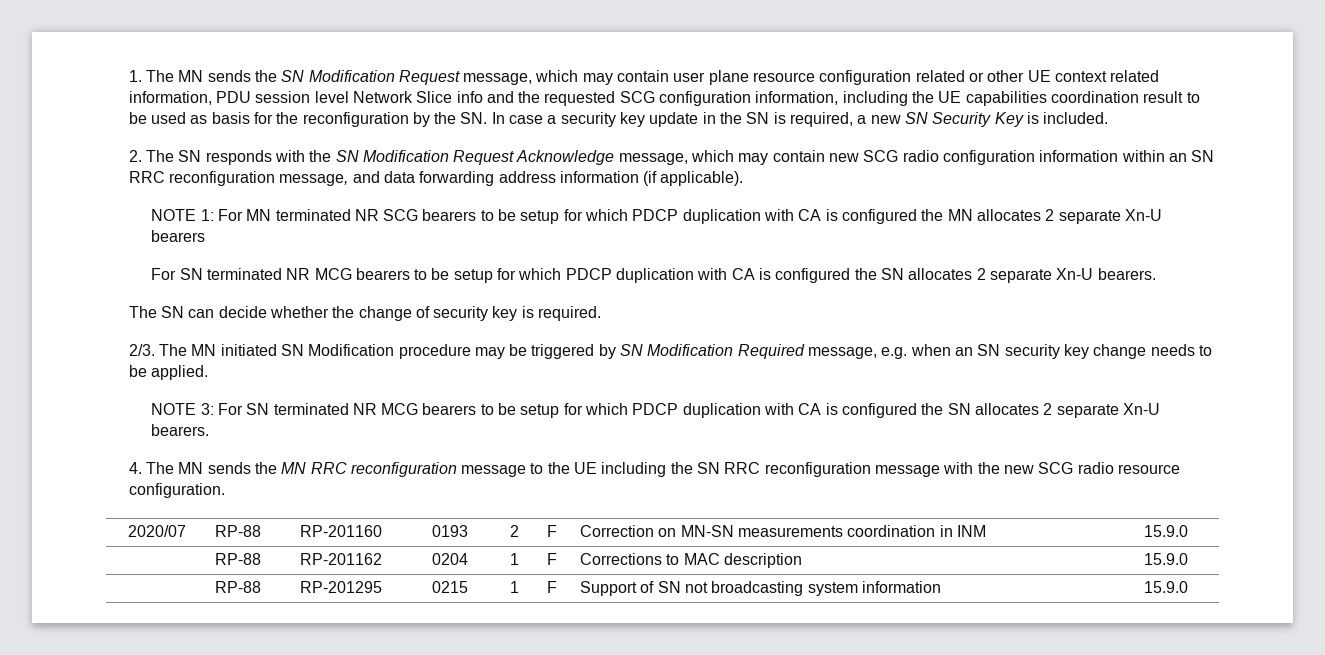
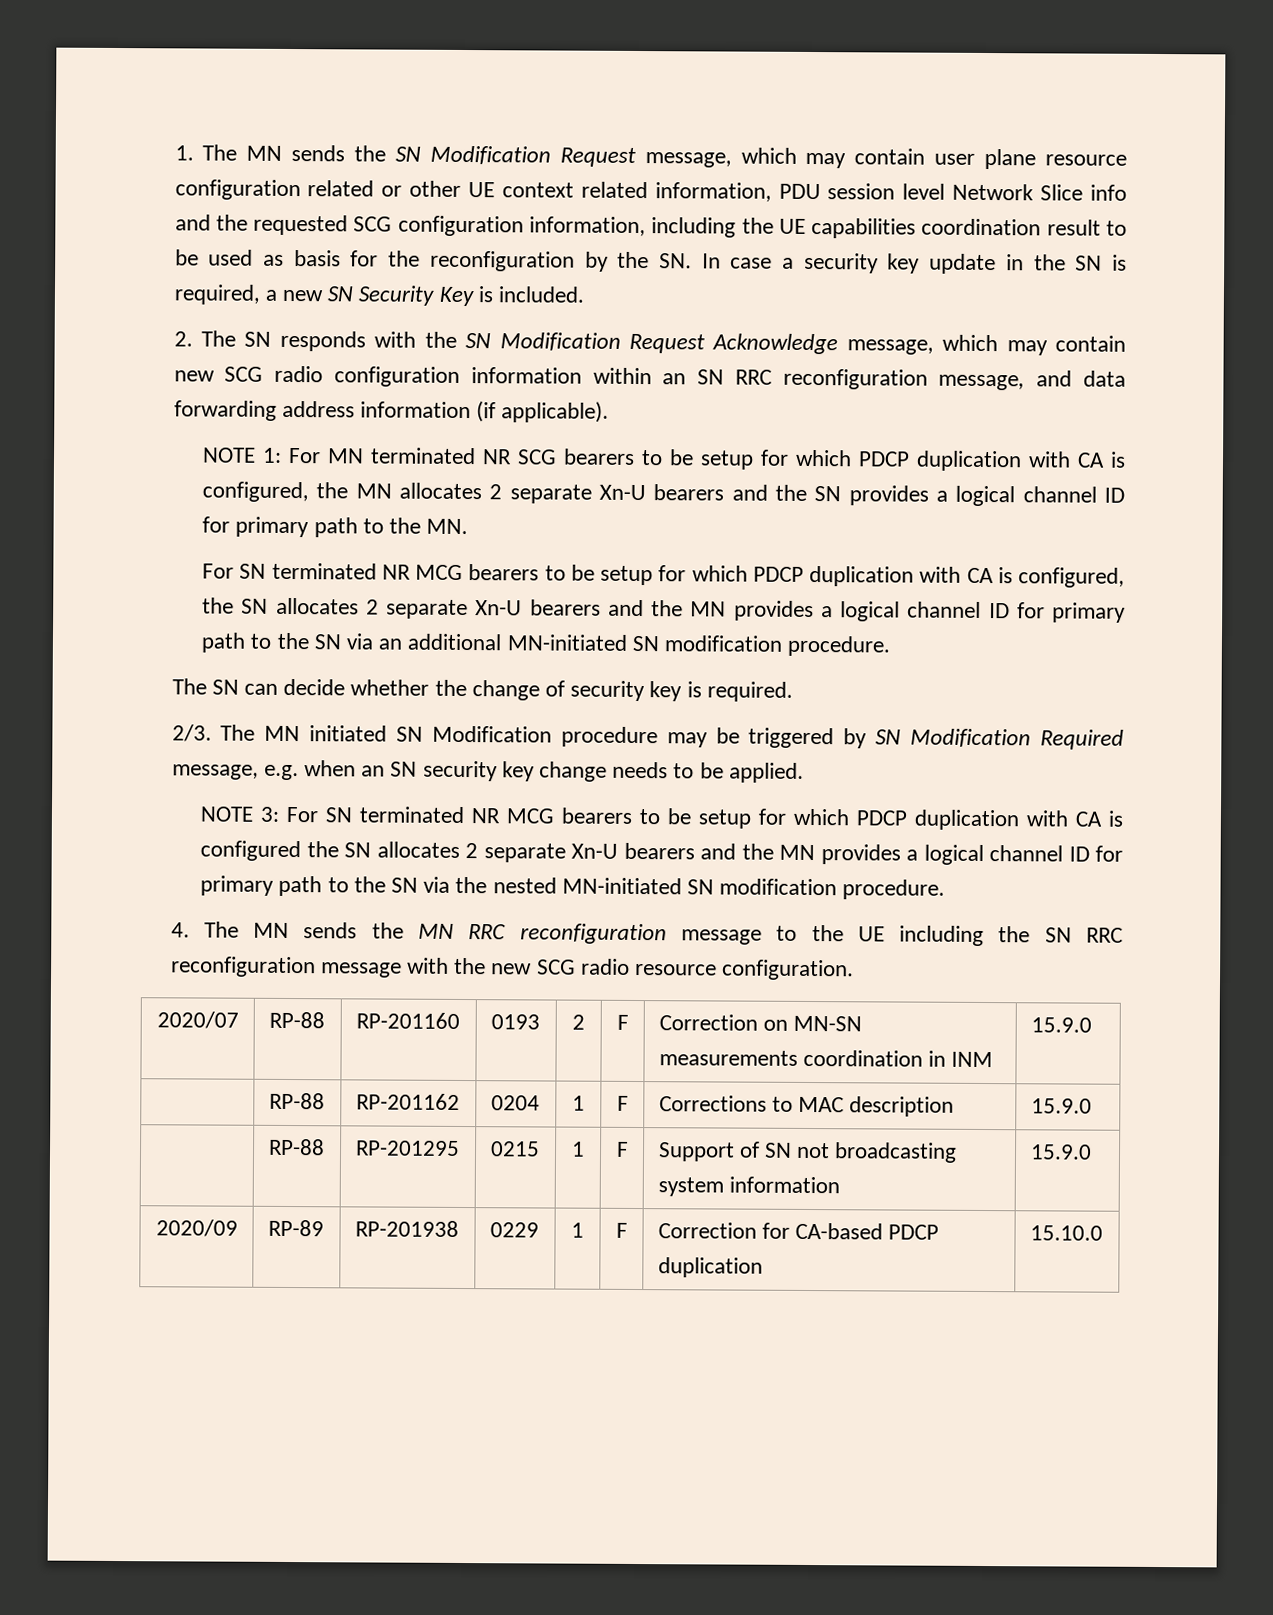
[841,209,917,224] configured -> [202,481,310,503] configured,
(206, 236) none -> [731,484,1125,507] [202,516,469,538] and the SN provides a logical channel ID for primary path to the MN.
[775,268,1156,283] configured the SN allocates 2 separate Xn-U bearers. -> [1018,567,1126,588] [202,597,1127,623] [201,632,891,657] configured, the SN allocates 2 separate Xn-U bearers and the MN provides a logical channel ID for primary path to the SN via an additional MN-initiated SN modification procedure.
[151,424,210,436] bearers. -> [623,842,1124,866] [200,875,946,900] bearers and the MN provides a logical channel ID for primary path to the SN via the nested MN-initiated SN modification procedure.
(1189, 587) none -> [155,1219,238,1237] [267,1219,324,1237] [354,1220,459,1237] [489,1222,539,1238] [571,1222,584,1238] [615,1222,628,1238] [657,1222,940,1240] [657,1257,763,1278] [1029,1225,1103,1241] // 2020/09 | RP-89 | RP-201938 | 0229 | 1 | F | Correction for CA-based PDCP duplication | 15.10.0

